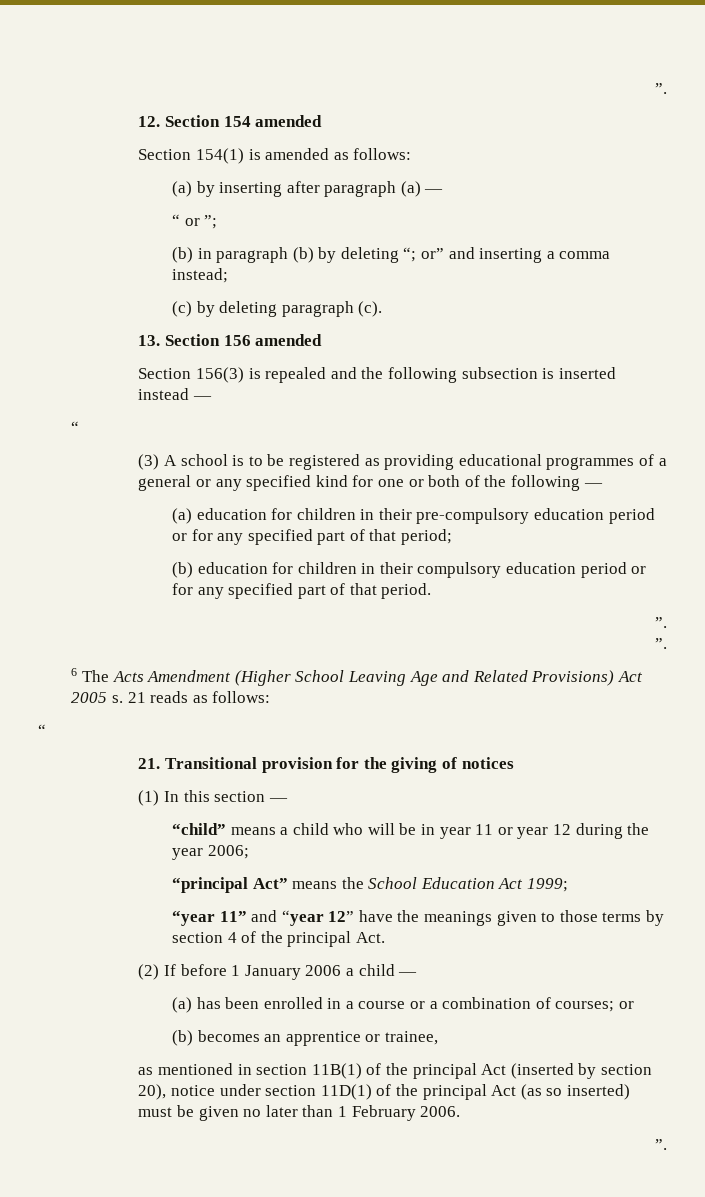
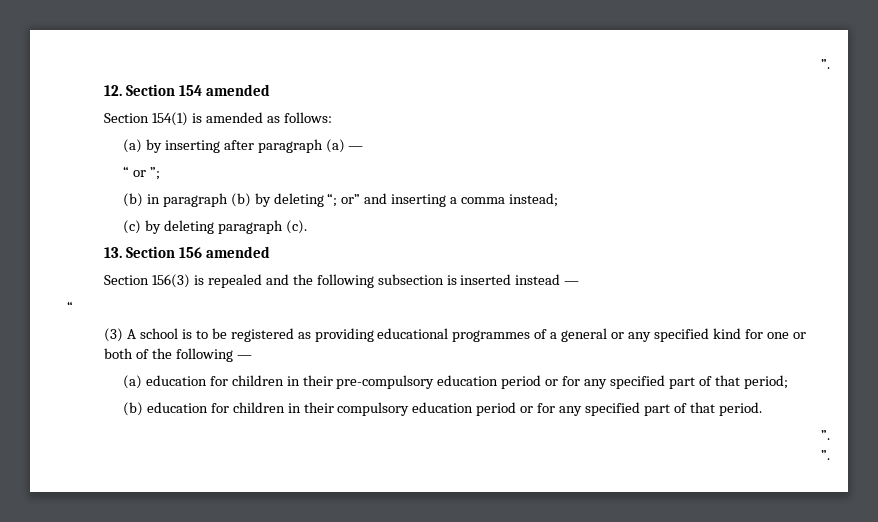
[71,668,643,686] [71,691,271,703] [38,724,46,736] [138,757,514,773] [138,790,288,806] [171,823,650,839] [171,845,249,860] [171,877,569,893] [171,910,665,926] [171,931,385,947] [138,964,418,980] [171,997,635,1013] [171,1030,438,1046] [138,1063,652,1079] [138,1084,630,1100] [138,1105,461,1121] [655,1139,667,1150] // 6 The Acts Amendment (Higher School Leaving Age and Related Provisions) Act 2005 s. 21 reads as follows: // “ // 21. Transitional provision for the giving of notices // (1) In this section — // “child” means a child who will be in year 11 or year 12 during the year 2006; // “principal Act” means the School Education Act 1999; // “year 11” and “year 12” have the meanings given to those terms by section 4 of the principal Act. // (2) If before 1 January 2006 a child — // (a) has been enrolled in a course or a combination of courses; or // (b) becomes an apprentice or trainee, // as mentioned in section 11B(1) of the principal Act (inserted by section 20), notice under section 11D(1) of the principal Act (as so inserted) must be given no later than 1 February 2006. // ”. -> (830, 455) none

